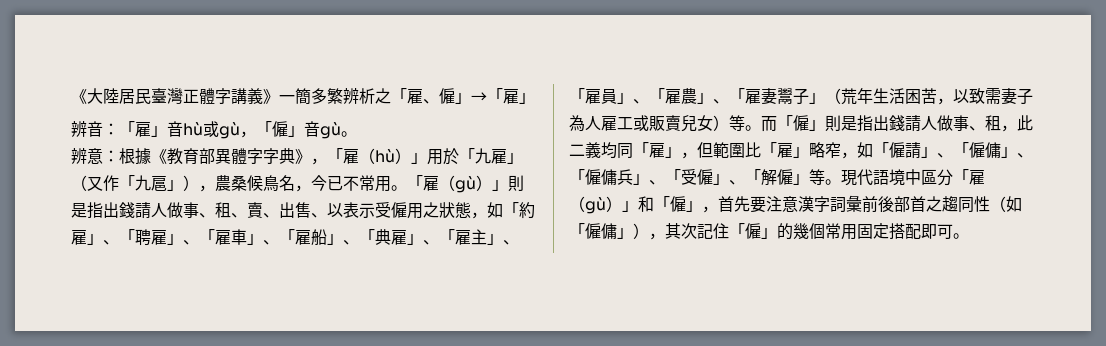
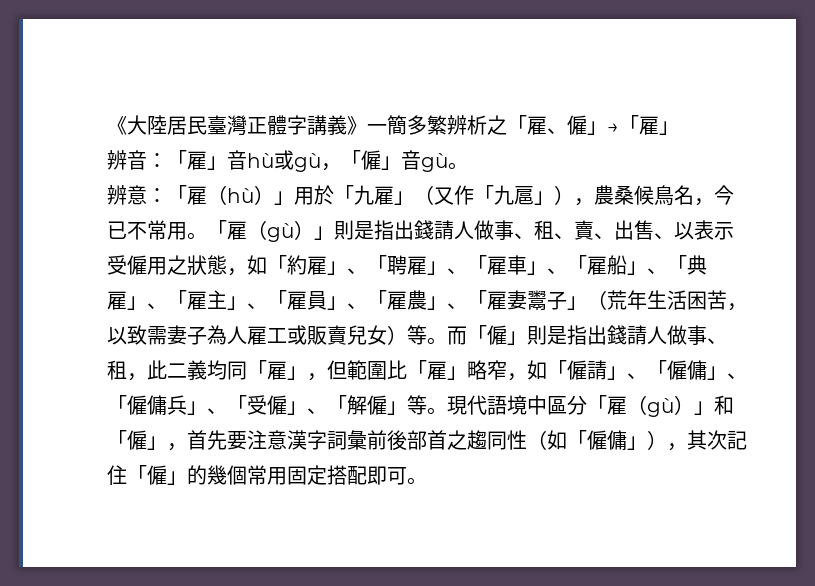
[119,148,327,165] 根據《教育部異體字字典》， -> (167, 195) none

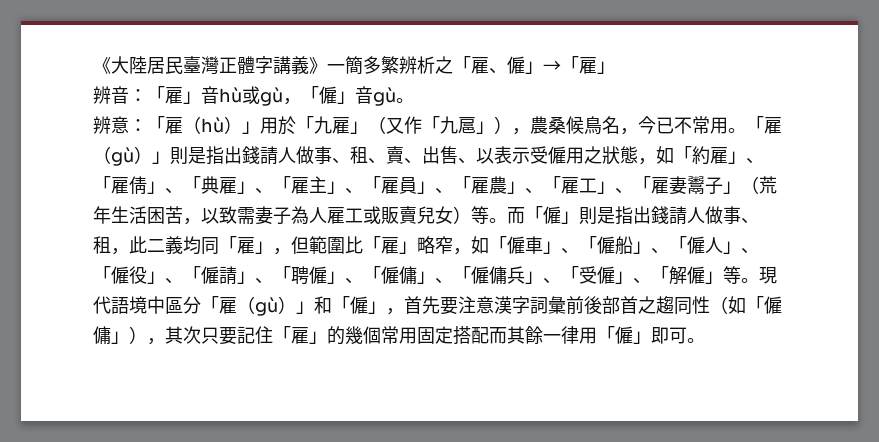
[387,255,627,275] 聘雇」、「雇車」、「雇船 -> [111,176,147,195] 雇倩
(507, 300) none -> [579,176,669,194] 工」、「雇
[587,360,607,380] 請 -> [525,236,759,255] [93,266,327,285] 車」、「僱船」、「僱人」、「僱役」、「僱請」、「聘僱
[727,431,747,450] [107,465,167,485] 記住「僱 -> [201,326,309,345] 只要記住「雇
(367, 475) none -> [489,326,651,344] 而其餘一律用「僱」

